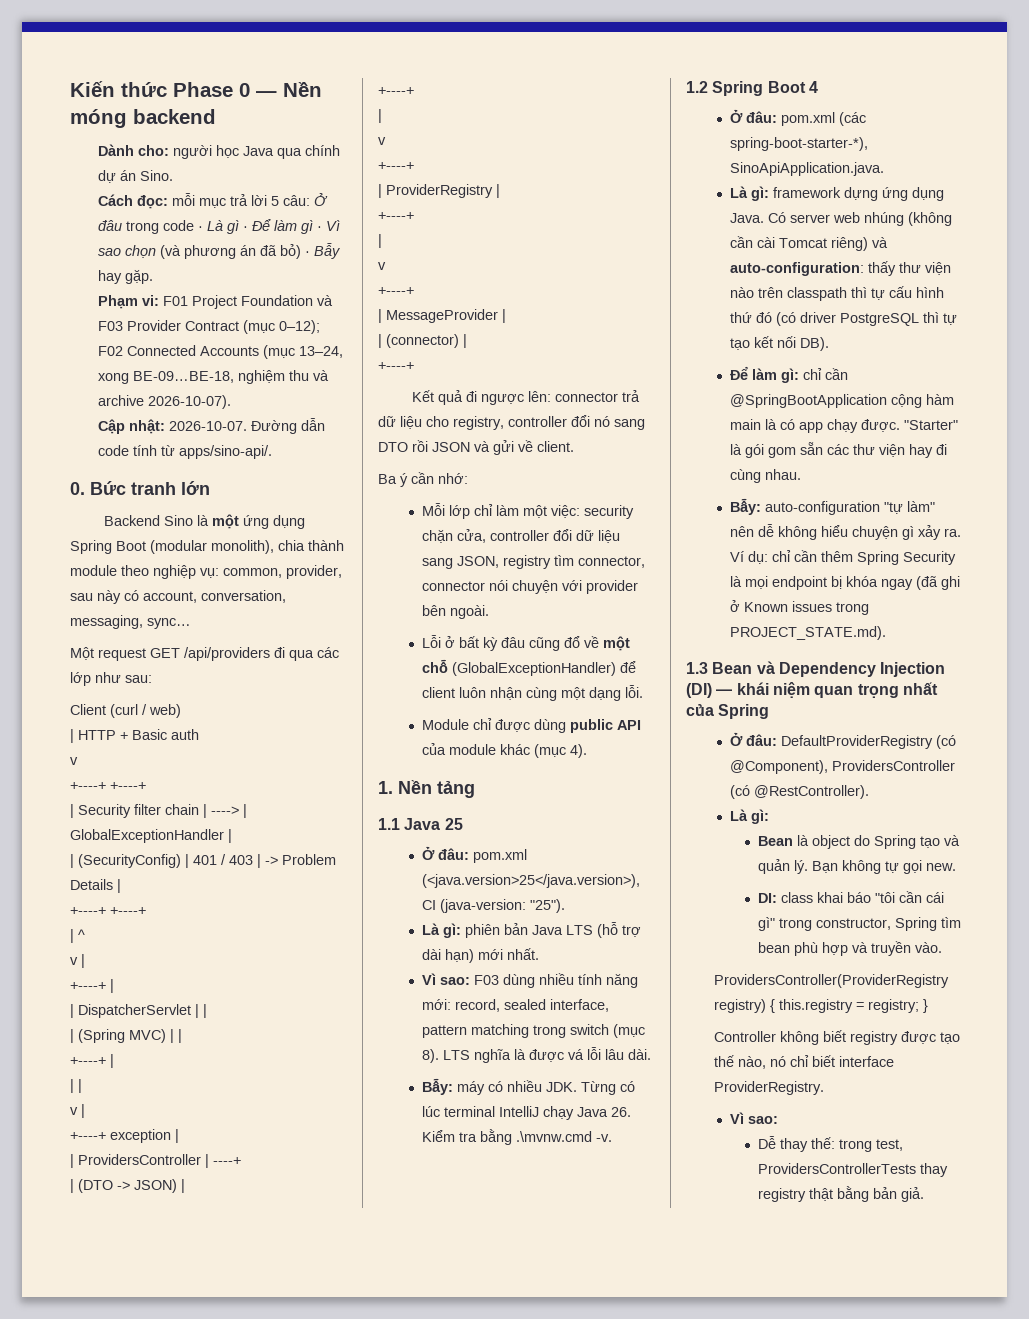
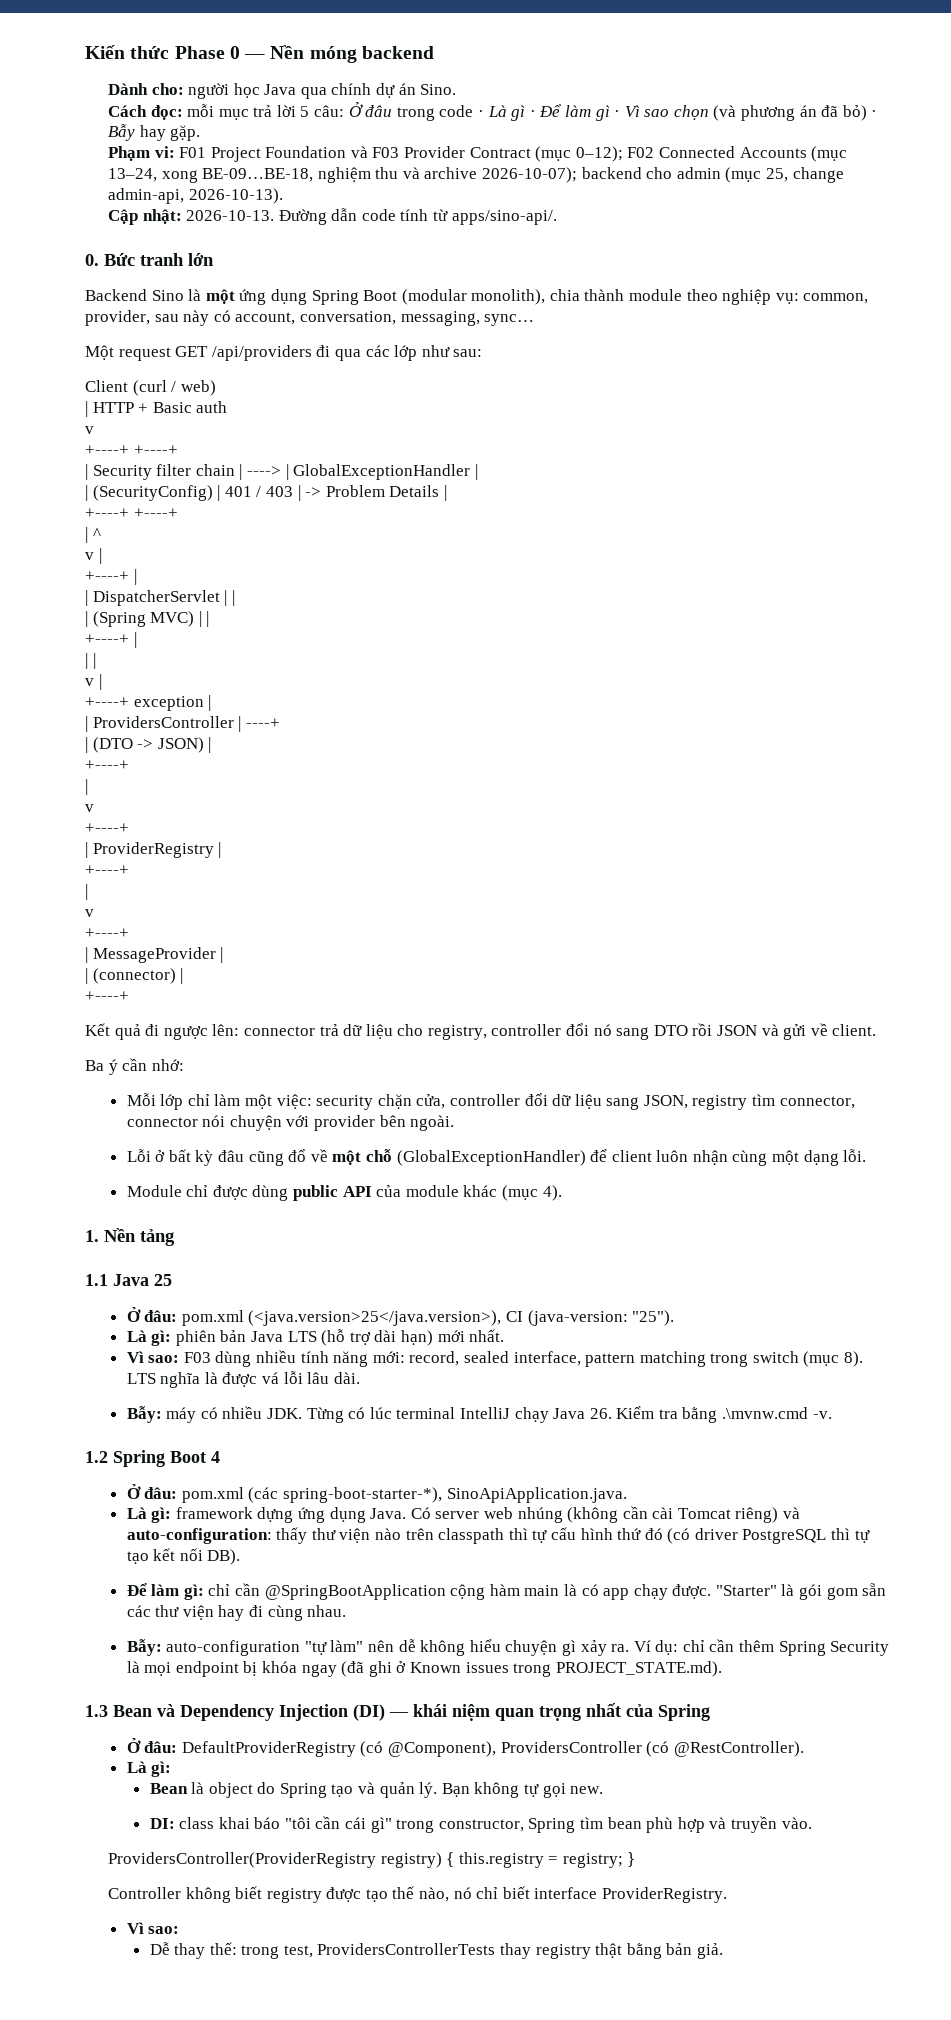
[147,395,231,409] 2026-10-07). -> [482,167,844,183] [107,188,283,204] 2026-10-07); backend cho admin (mục 25, change admin-api, 2026-10-13).
[168,421,247,431] 2026-10-07. -> [186,210,275,221] 2026-10-13.

